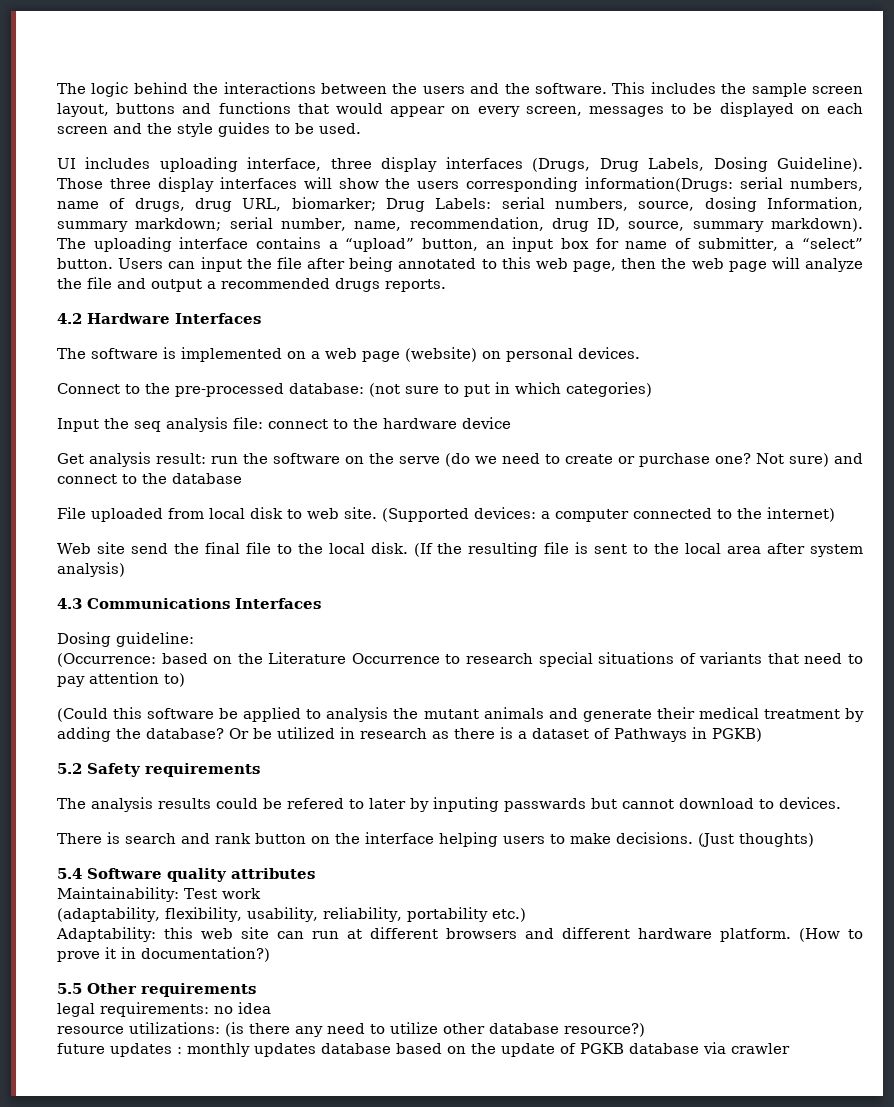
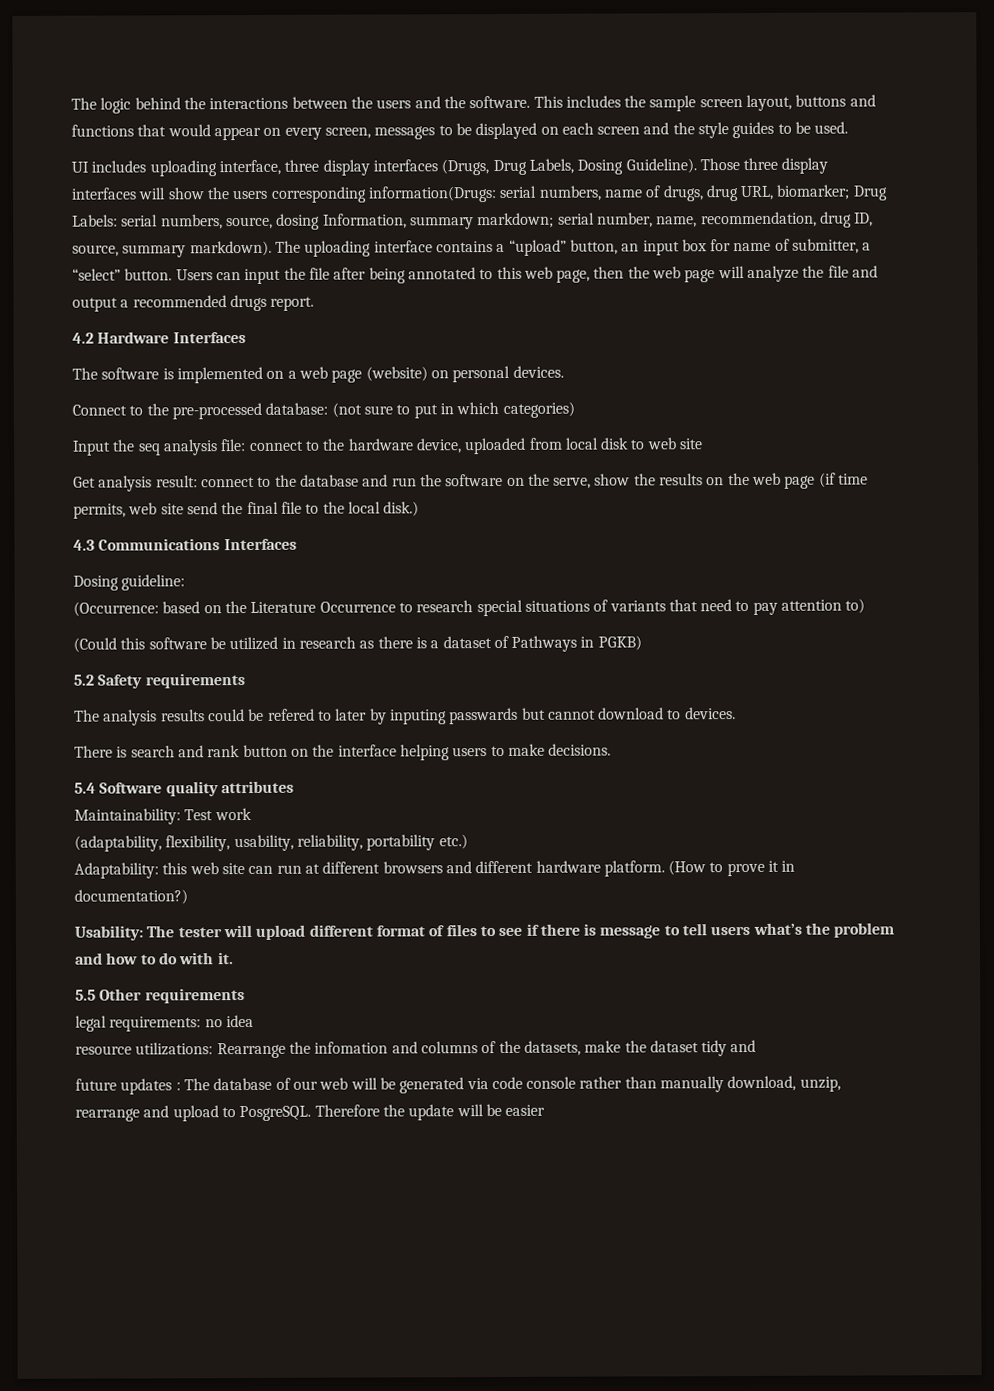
[385,279,446,292] reports. -> [270,296,315,311] report.
[462,417,511,429] [57,452,863,467] [57,473,242,484] [57,507,86,519] device // Get analysis result: run the software on the serve (do we need to create or purchase one? Not sure) and connect to the database // File -> [415,438,462,454] device,
[344,507,835,522] [57,543,91,554] site. (Supported devices: a computer connected to the internet) // Web -> [679,438,704,450] [73,472,869,492] [73,502,158,519] site // Get analysis result: connect to the database and run the software on the serve, show the results on the web page (if time permits, web
[370,542,863,557] [57,562,125,577] disk. (If the resulting file is sent to the local area after system analysis) -> [383,501,420,517] disk.)
[243,707,865,722] [57,727,272,742] applied to analysis the mutant animals and generate their medical treatment by adding the database? Or be -> (226, 643) none
[698,833,814,847] (Just thoughts) -> (612, 749) none
(270, 954) none -> [74,922,895,941] [75,952,234,965] // Usability: The tester will upload different format of files to see if there is message to tell users what’s the problem and how to do with it.
[225,1022,645,1037] [57,1042,790,1057] (is there any need to utilize other database resource?) // future updates : monthly updates database based on the update of PGKB database via crawler -> [216,1039,757,1059] [75,1075,841,1095] [75,1103,546,1122] Rearrange the infomation and columns of the datasets, make the dataset tidy and // future updates : The database of our web will be generated via code console rather than manually download, unzip, rearrange and upload to PosgreSQL. Therefore the update will be easier

